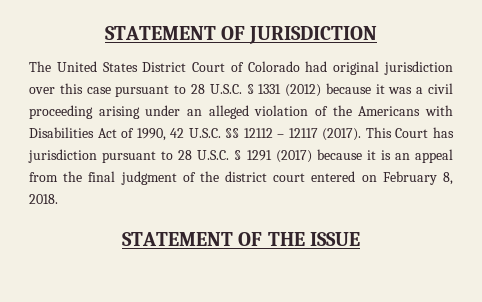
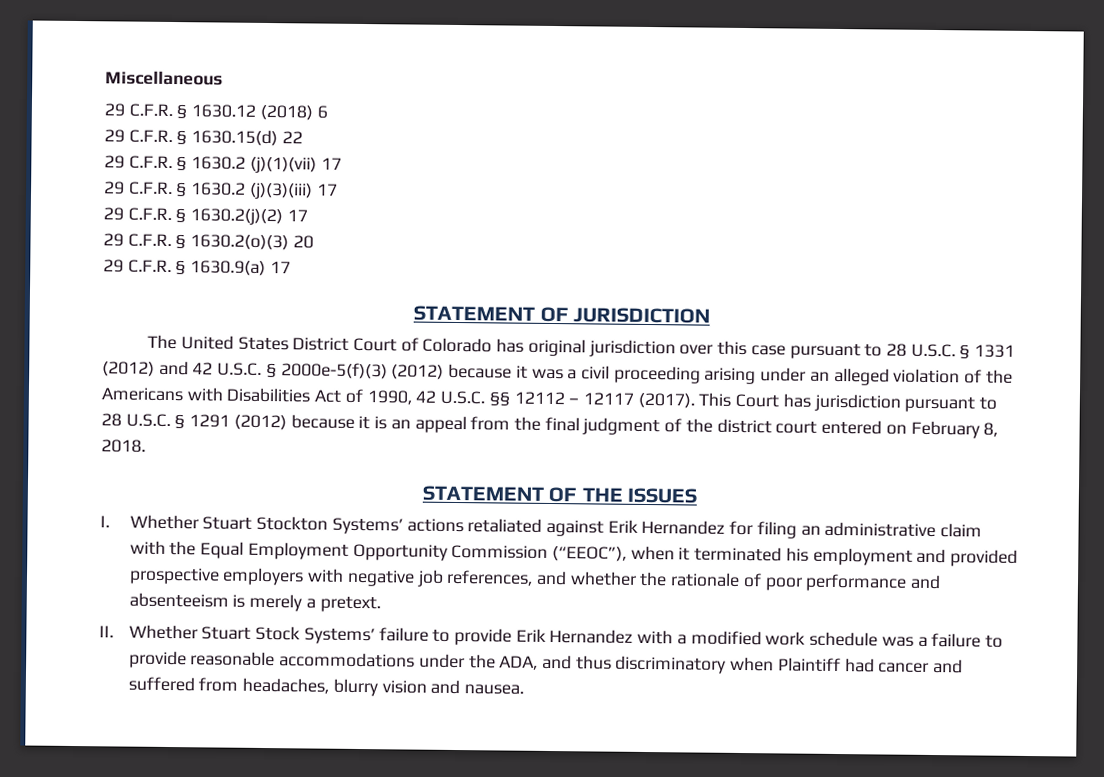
(104, 33) none -> [105,70,223,86] [104,103,328,121] [104,129,303,147] [104,155,342,174] [104,181,338,200] [103,207,308,226] [103,233,314,251] [103,259,291,277] Miscellaneous // 29 C.F.R. § 1630.12 (2018) 6 // 29 C.F.R. § 1630.15(d) 22 // 29 C.F.R. § 1630.2 (j)(1)(vii) 17 // 29 C.F.R. § 1630.2 (j)(3)(iii) 17 // 29 C.F.R. § 1630.2(j)(2) 17 // 29 C.F.R. § 1630.2(o)(3) 20 // 29 C.F.R. § 1630.9(a) 17 //
[305,61,328,72] had -> [496,338,525,353] has
(322, 90) none -> [158,360,445,380] and 42 U.S.C. § 2000e-5(f)(3) (2012)
[275,150,312,163] (2017) -> [233,414,287,431] (2012)
[309,232,360,246] ISSUE -> [627,487,698,504] [100,514,983,539] [129,540,1019,567] [128,567,942,592] [128,592,381,613] [99,624,1004,648] [128,650,964,674] [127,676,525,697] ISSUES // I. Whether Stuart Stockton Systems’ actions retaliated against Erik Hernandez for filing an administrative claim with the Equal Employment Opportunity Commission (“EEOC”), when it terminated his employment and provided prospective employers with negative job references, and whether the rationale of poor performance and absenteeism is merely a pretext. // II. Whether Stuart Stock Systems’ failure to provide Erik Hernandez with a modified work schedule was a failure to provide reasonable accommodations under the ADA, and thus discriminatory when Plaintiff had cancer and suffered from headaches, blurry vision and nausea.

